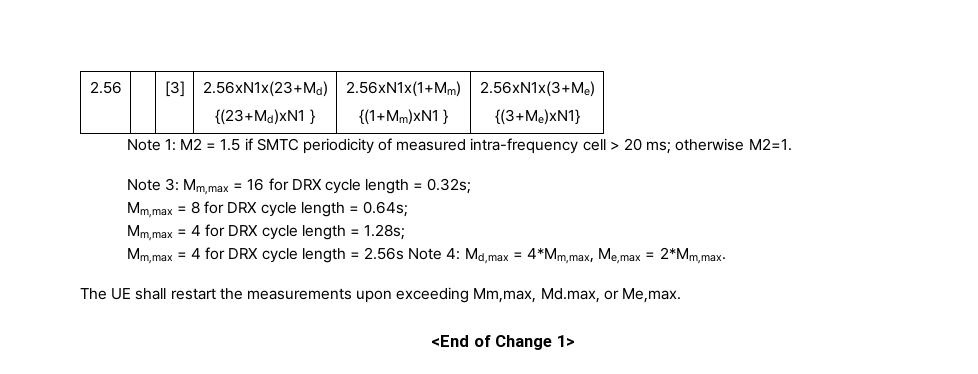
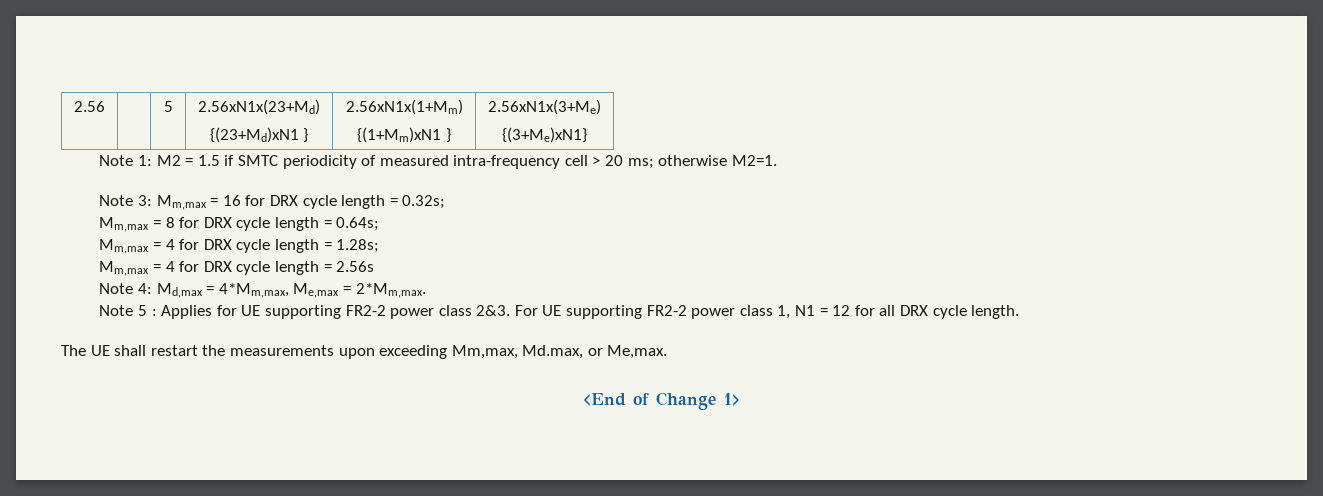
[164,81,185,97] [3] -> [163,101,173,112] 5
(405, 253) none -> (375, 266) //
(726, 255) none -> [99,305,1020,319] // Note 5 : Applies for UE supporting FR2-2 power class 2&3. For UE supporting FR2-2 power class 1, N1 = 12 for all DRX cycle length.

